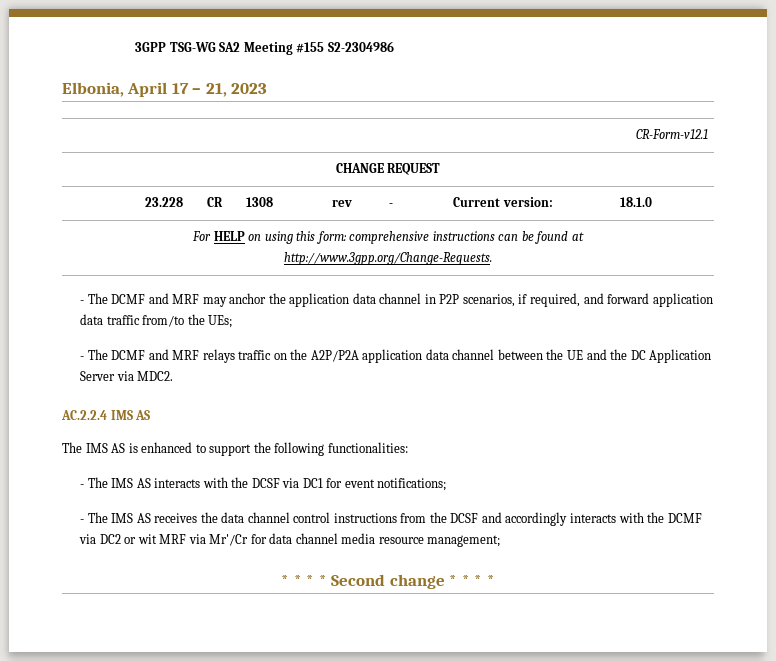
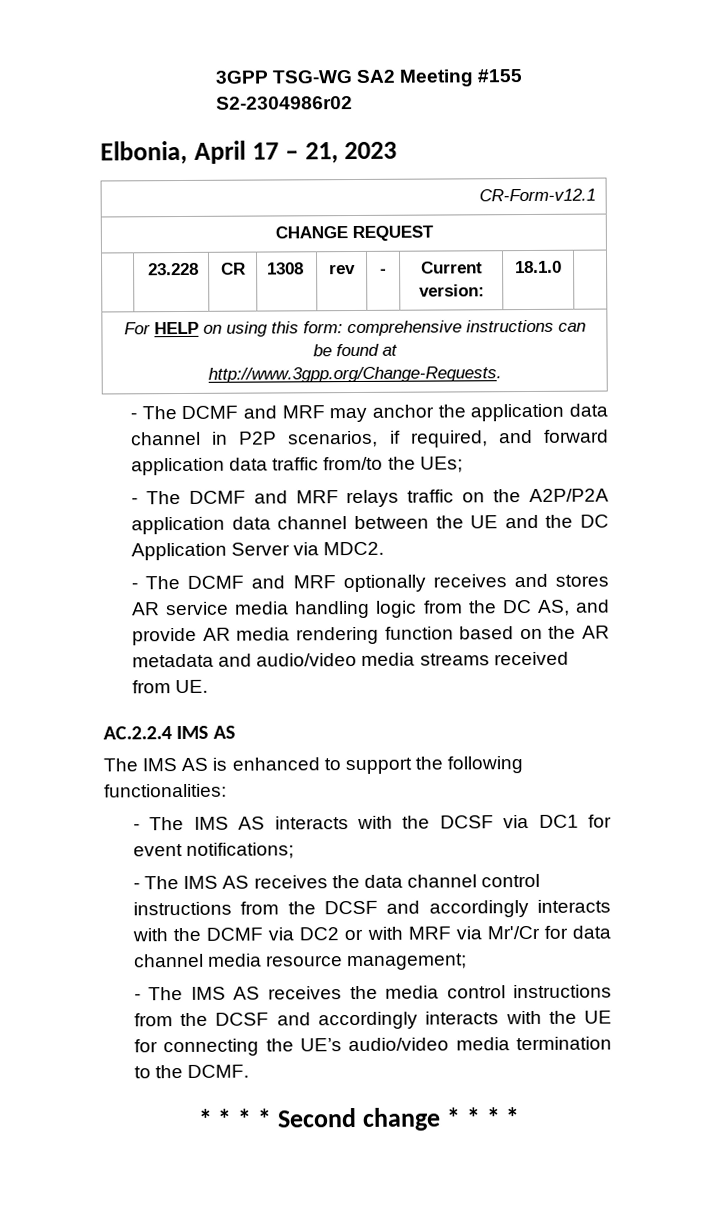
[327,41,394,52] S2-2304986 -> [215,96,353,110] S2-2304986r02
(174, 376) none -> [130,573,609,593] [130,599,610,619] [131,625,610,646] [131,651,569,668] [131,679,209,694] // - The DCMF and MRF optionally receives and stores AR service media handling logic from the DC AS, and provide AR media rendering function based on the AR metadata and audio/video media streams received from UE.
[137,534,157,544] wit -> [366,926,403,940] with
(501, 541) none -> [133,984,612,1001] [133,1010,612,1030] [133,1036,612,1057] [133,1064,250,1079] // - The IMS AS receives the media control instructions from the DCSF and accordingly interacts with the UE for connecting the UE’s audio/video media termination to the DCMF.

